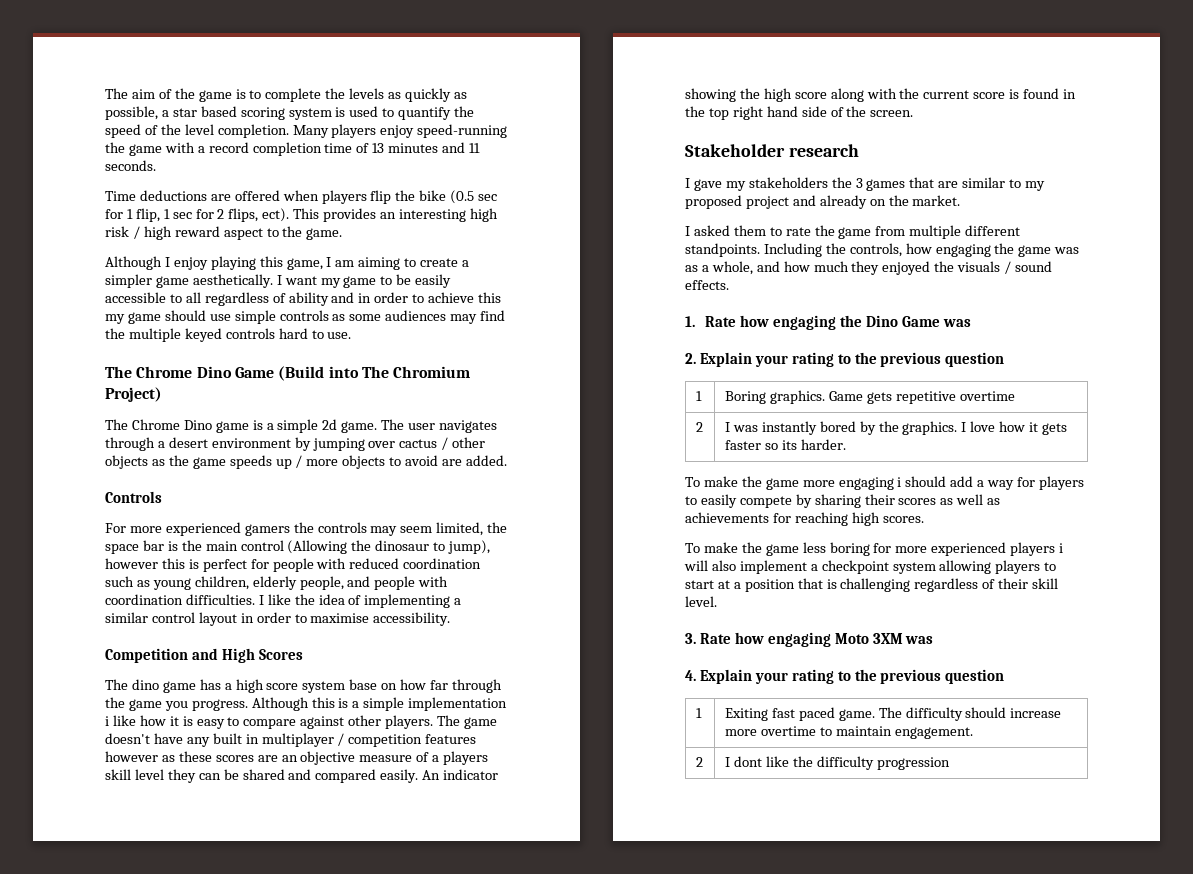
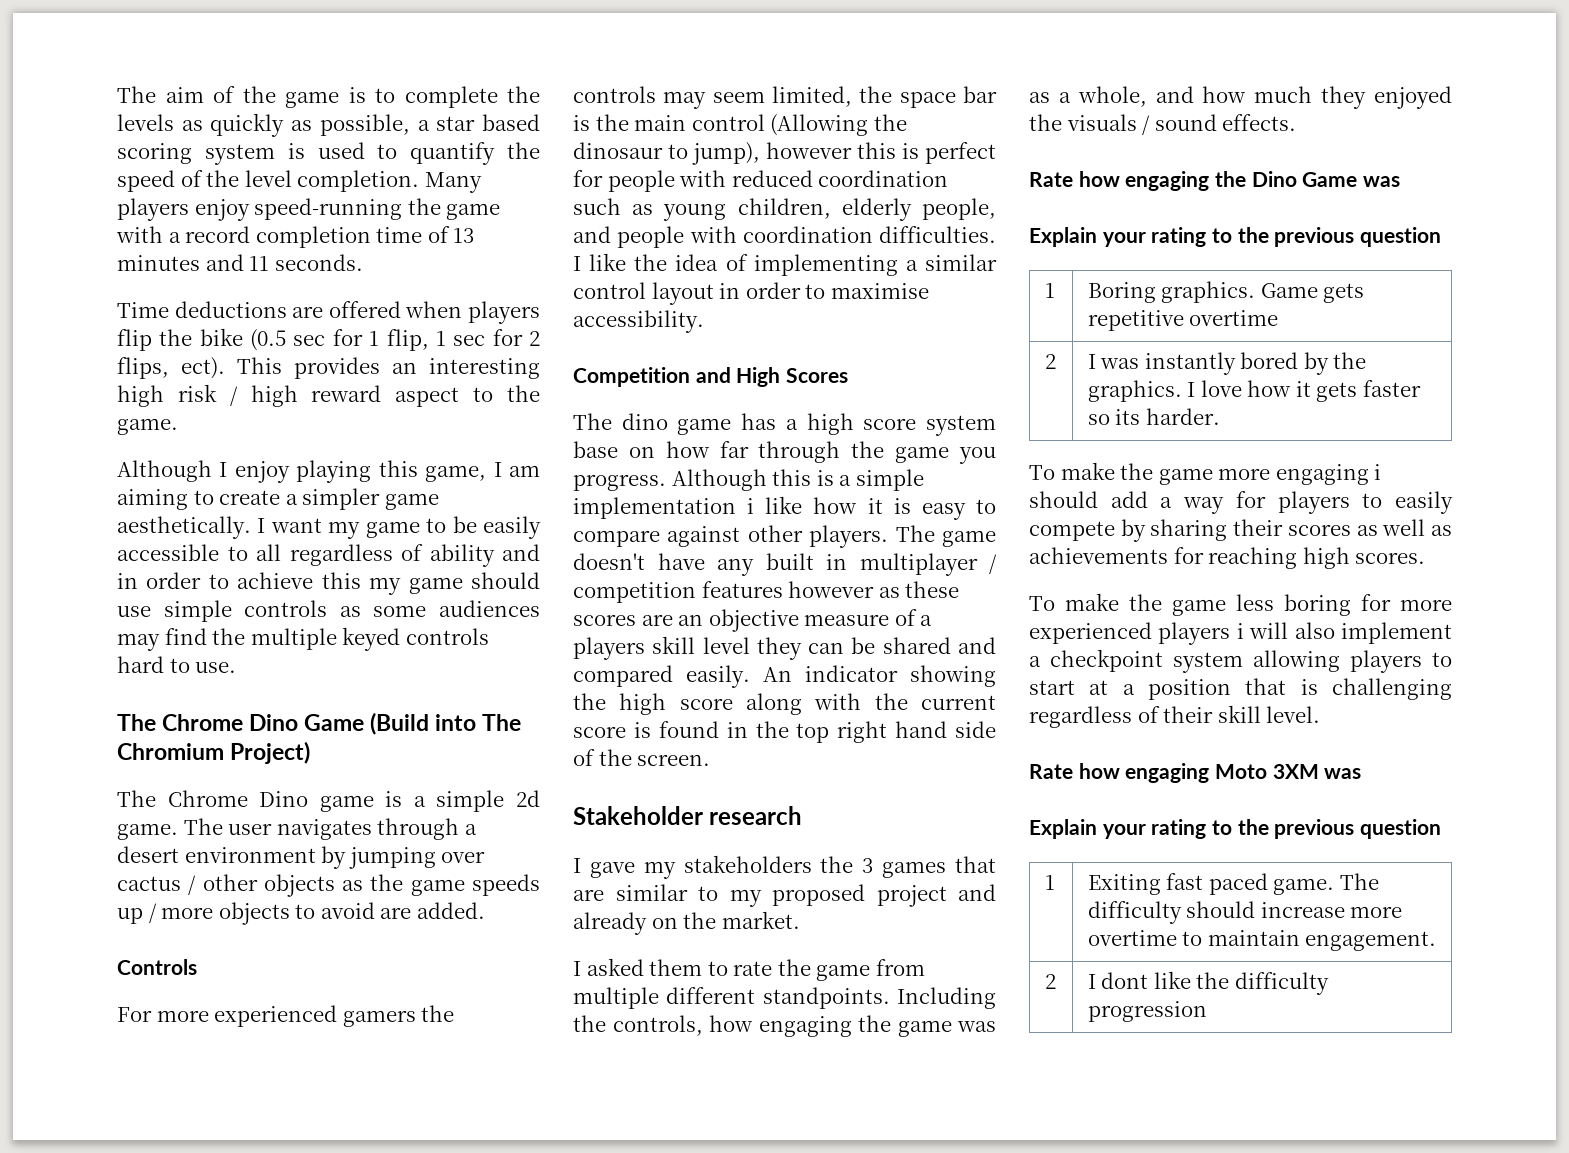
[685,316,695,327] 1. -> (1297, 122) none
[685,353,696,364] 2. -> (1401, 181) none
[685,633,696,644] 3. -> (1321, 714) none
[685,670,696,681] 4. -> (1362, 773) none

